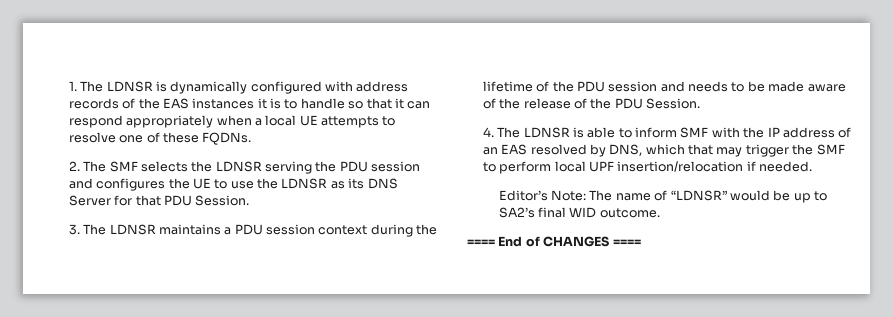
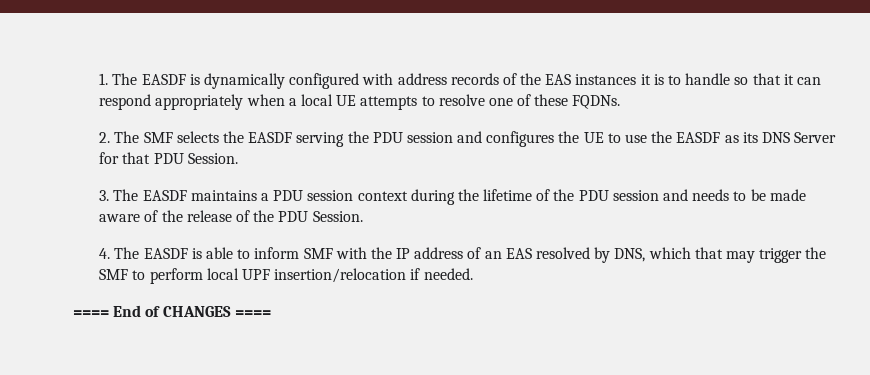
[106,81,153,92] LDNSR -> [141,74,186,85] EASDF
[215,161,262,172] LDNSR -> [248,132,293,143] EASDF
[281,178,328,189] LDNSR -> [676,132,721,143] EASDF
[109,224,156,235] LDNSR -> [142,190,187,201] EASDF
[523,127,570,138] LDNSR -> [143,248,188,259] EASDF
[498,190,828,203] [498,207,660,218] // Editor’s Note: The name of “LDNSR” would be up to SA2’s final WID outcome. -> (473, 274) none

